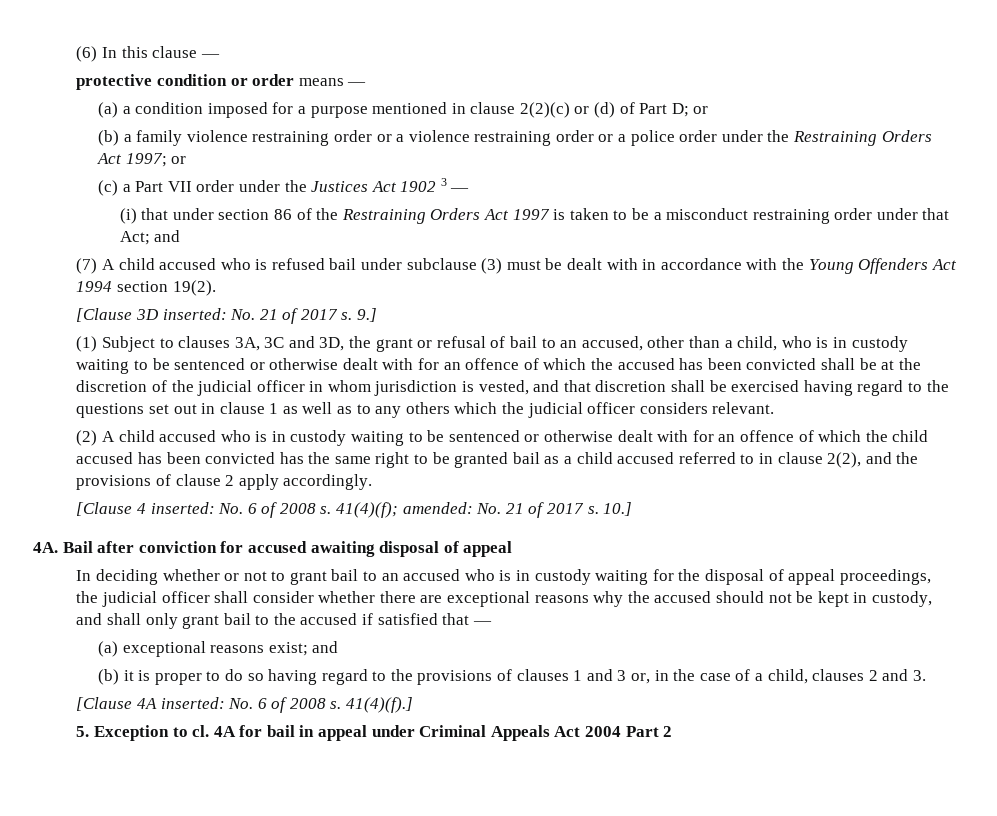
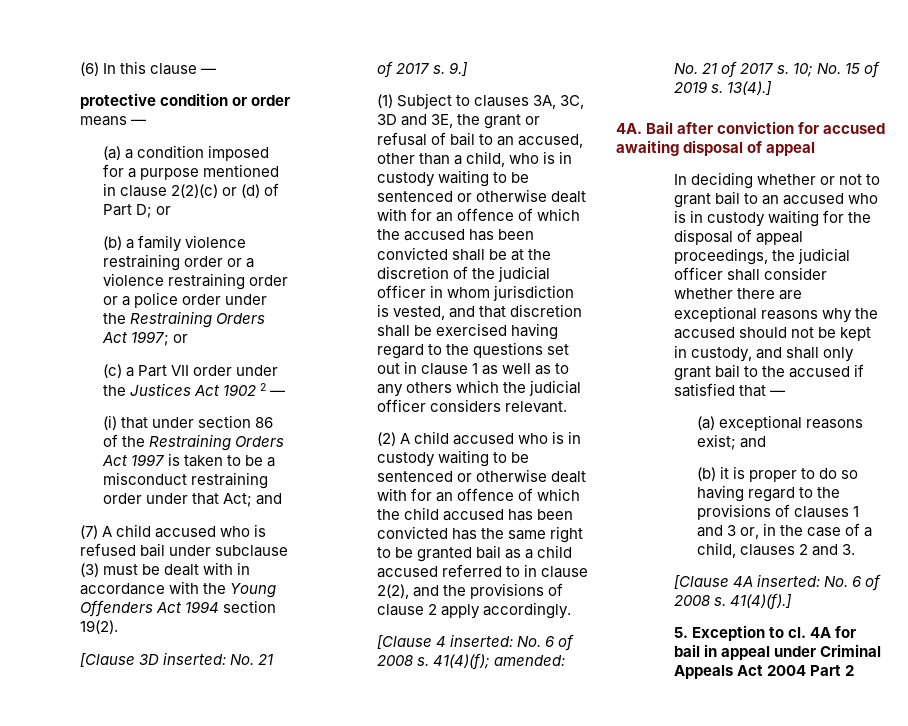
[440,178,447,186] 3 -> [260,383,267,391] 2
[264,336,345,351] 3C and 3D, -> [560,95,585,109] [377,114,454,128] 3C, 3D and 3E,
[603,502,633,516] 10.] -> [793,61,881,78] [674,81,773,95] 10; No. 15 of 2019 s. 13(4).]

